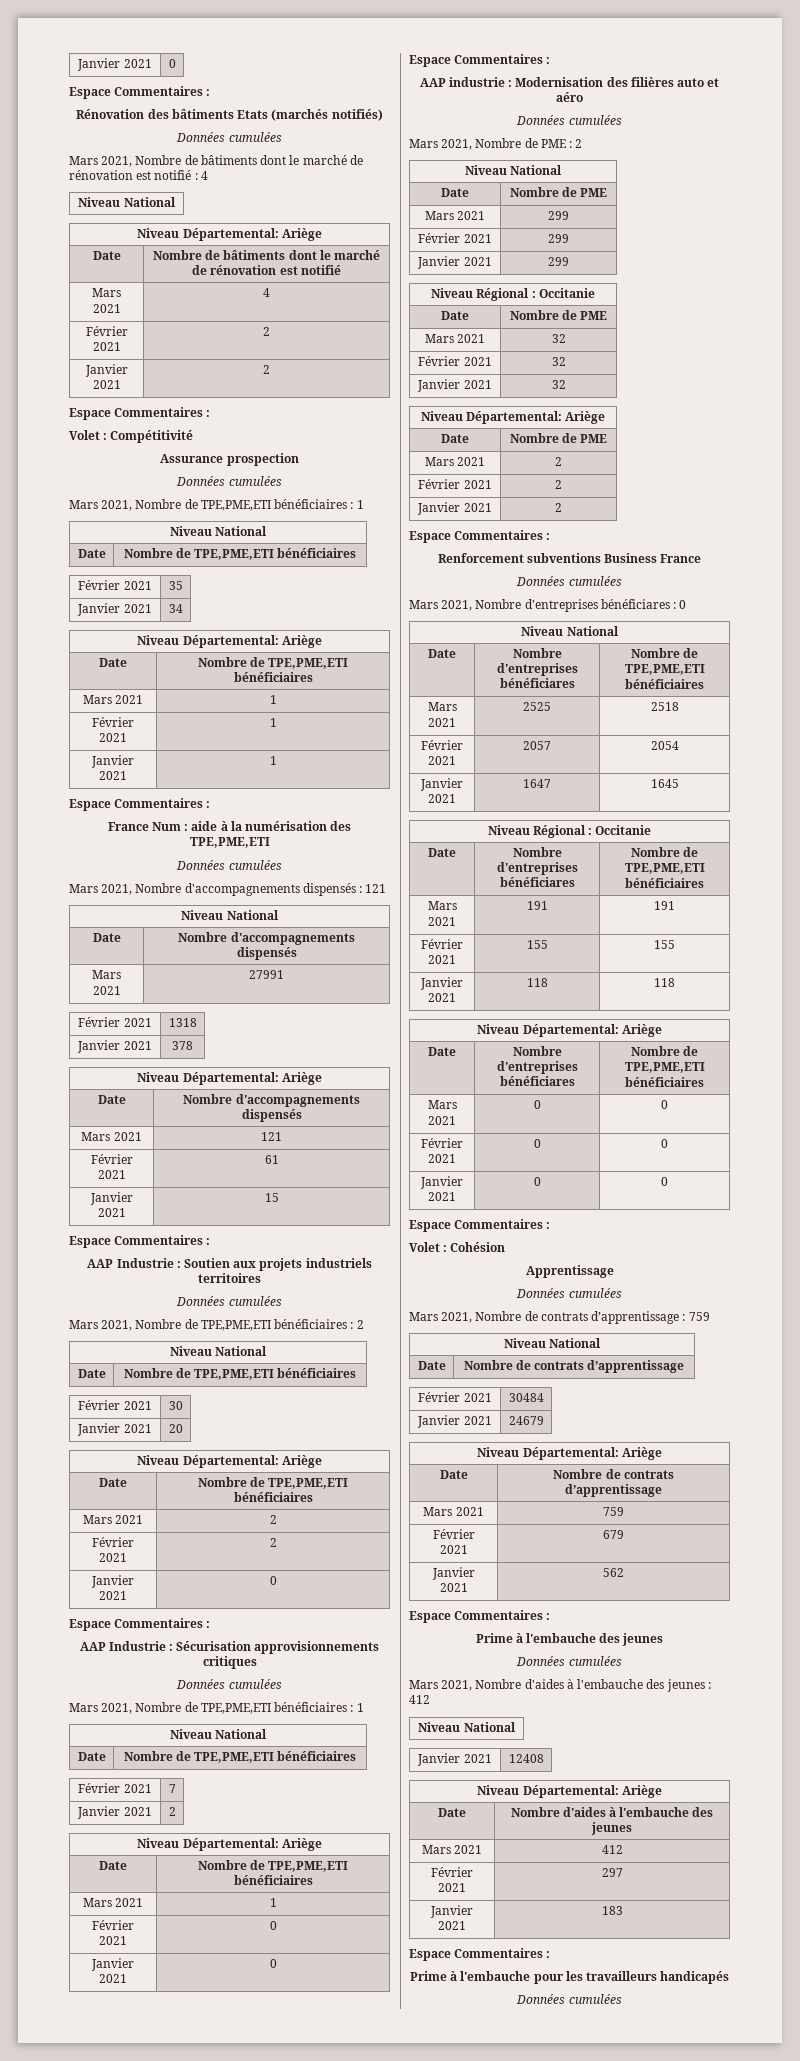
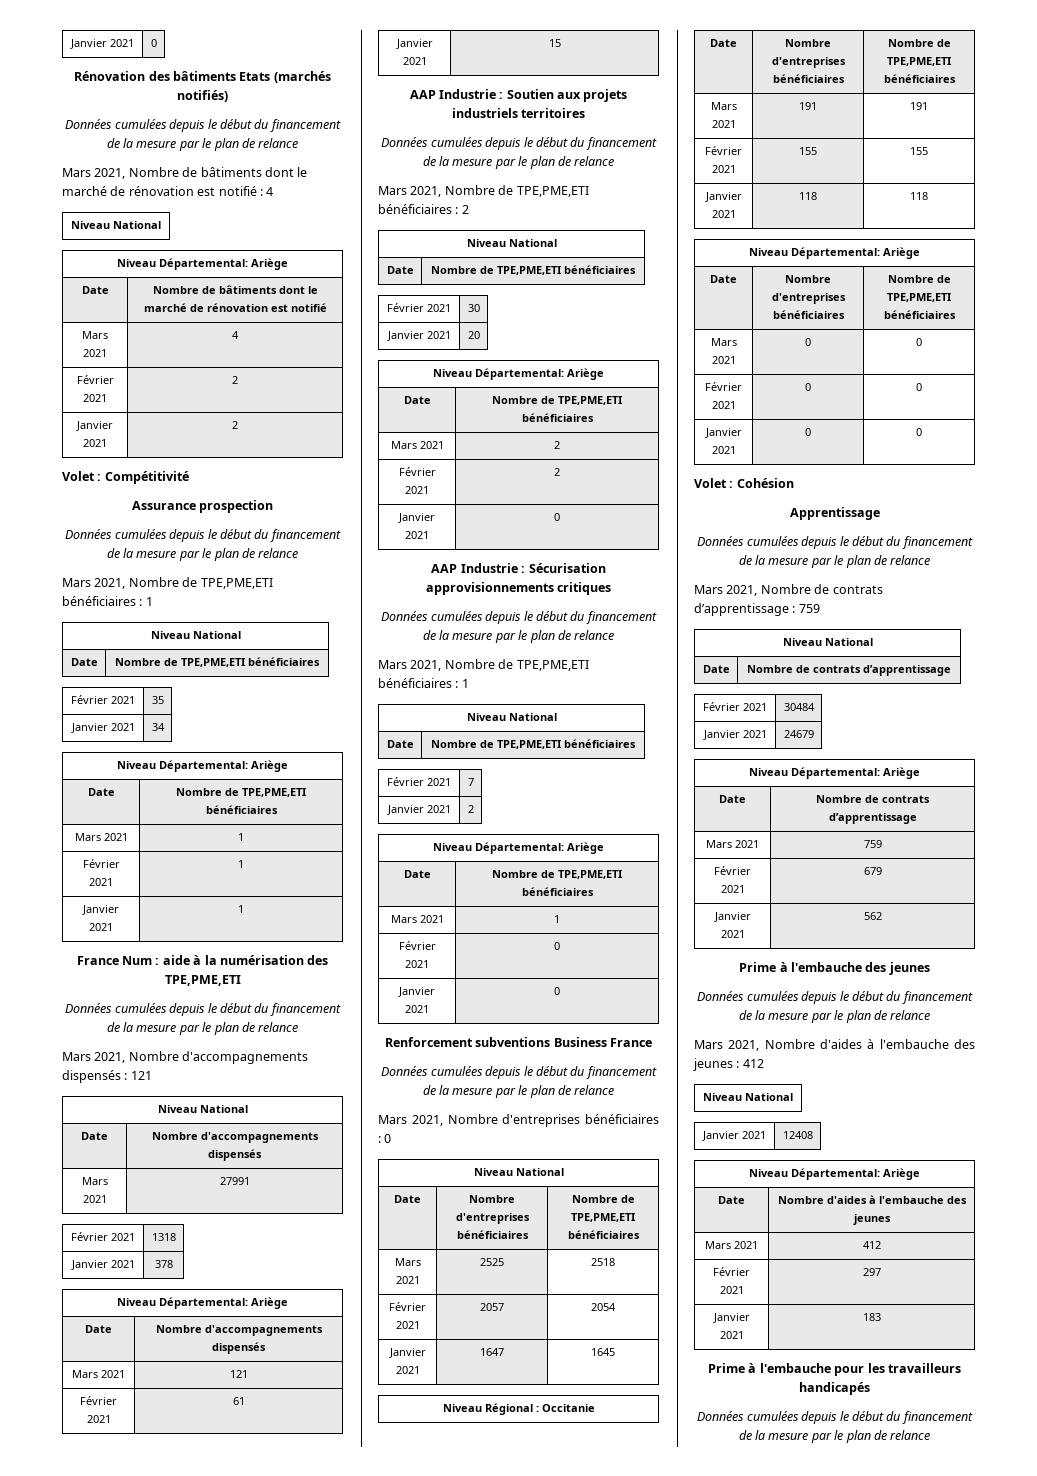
[77,58,152,71] [168,59,176,68] [69,86,211,99] Janvier 2021 | 0 // Espace Commentaires : -> [70,39,134,49] [150,39,157,47] Janvier 2021 | 0
(282, 137) none -> [169,119,341,132] [106,138,299,151] depuis le début du financement de la mesure par le plan de relance
[69,407,211,420] // Espace Commentaires : -> (238, 425) none
(282, 481) none -> [169,529,341,542] [106,548,299,561] depuis le début du financement de la mesure par le plan de relance
[69,798,211,811] // Espace Commentaires : -> (244, 909) none
(282, 865) none -> [169,1003,341,1016] [106,1022,299,1035] depuis le début du financement de la mesure par le plan de relance
[69,1235,211,1248] // Espace Commentaires : -> (561, 43) none
(282, 1301) none -> [485,137,657,150] [422,156,615,169] depuis le début du financement de la mesure par le plan de relance
[69,1618,211,1631] // Espace Commentaires : -> (560, 517) none
(282, 1684) none -> [485,611,657,624] [422,630,615,643] depuis le début du financement de la mesure par le plan de relance
[409,54,551,67] [419,77,720,87] [556,92,583,102] [516,115,622,125] [409,138,583,150] [464,165,563,175] [441,188,469,197] [509,187,608,197] [424,211,486,220] [548,211,569,220] [418,233,492,243] [548,234,569,243] [417,256,492,269] [548,257,569,266] [431,288,595,301] [441,311,469,320] [509,310,608,320] [424,334,486,343] [551,334,566,343] [418,356,492,366] [551,357,566,366] [417,379,492,392] [551,380,566,389] [420,411,606,424] [441,434,469,443] [509,433,608,443] [424,457,486,466] [555,457,562,466] [418,479,492,489] [555,480,562,489] [417,502,492,515] [555,503,562,512] [409,530,551,543] // Espace Commentaires : // AAP industrie : Modernisation des filières auto et aéro // Données cumulées // Mars 2021, Nombre de PME : 2 // Niveau National // Date | Nombre de PME // Mars 2021 | 299 // Février 2021 | 299 // Janvier 2021 | 299 // Niveau Régional : Occitanie // Date | Nombre de PME // Mars 2021 | 32 // Février 2021 | 32 // Janvier 2021 | 32 // Niveau Départemental: Ariège // Date | Nombre de PME // Mars 2021 | 2 // Février 2021 | 2 // Janvier 2021 | 2 // Espace Commentaires : -> (560, 991) none
(622, 581) none -> [485,1066,657,1079] [422,1085,615,1098] depuis le début du financement de la mesure par le plan de relance
[600,599,670,609] bénéficiares -> [585,1114,659,1124] bénéficiaires
[499,678,575,688] bénéficiares -> [456,1230,529,1239] bénéficiaires
[499,877,575,887] bénéficiares -> [772,74,845,83] bénéficiaires
[499,1076,575,1086] bénéficiares -> [772,310,845,319] bénéficiaires
[409,1219,551,1232] // Espace Commentaires : -> (922, 432) none
(622, 1293) none -> [801,536,973,549] [738,555,931,568] depuis le début du financement de la mesure par le plan de relance
[409,1610,551,1623] // Espace Commentaires : -> (882, 916) none
(622, 1661) none -> [801,991,973,1004] [738,1010,931,1023] depuis le début du financement de la mesure par le plan de relance
[409,1948,551,1961] // Espace Commentaires : -> (881, 1317) none
(622, 1999) none -> [801,1411,973,1424] [738,1430,931,1443] depuis le début du financement de la mesure par le plan de relance

